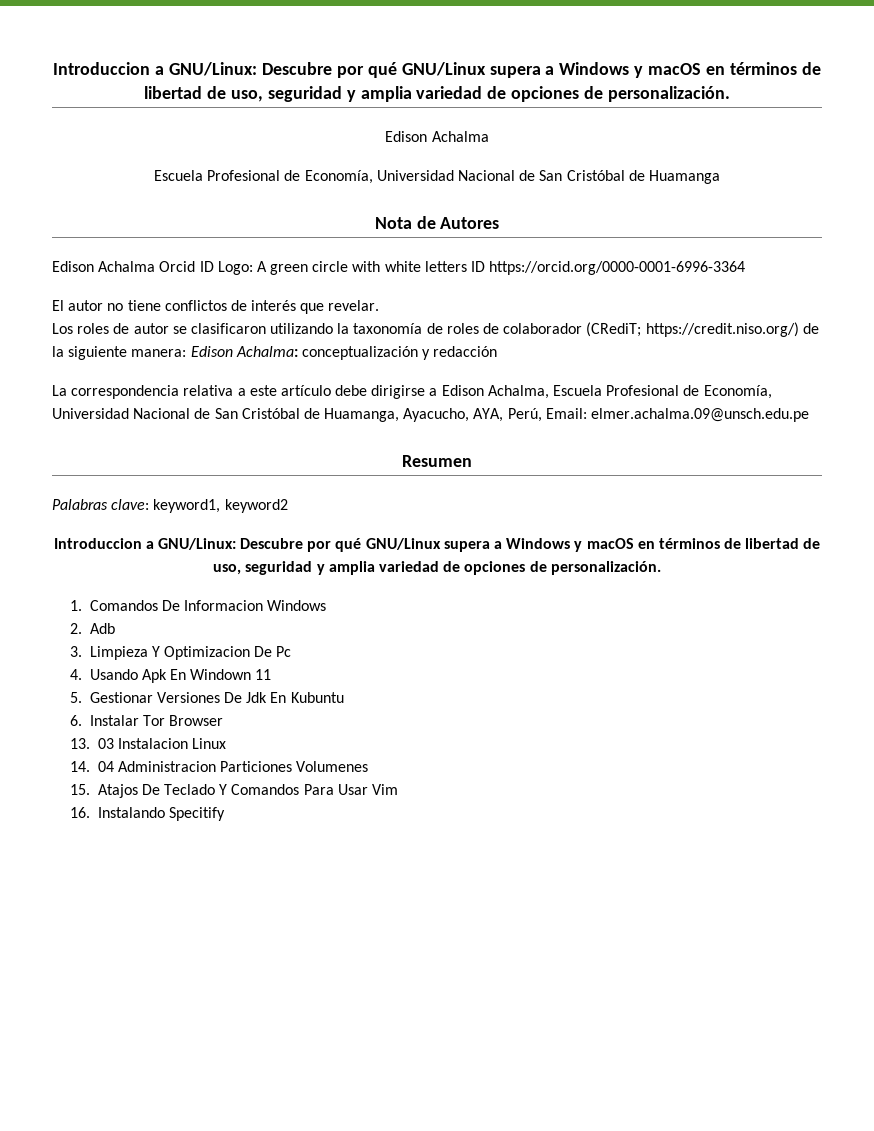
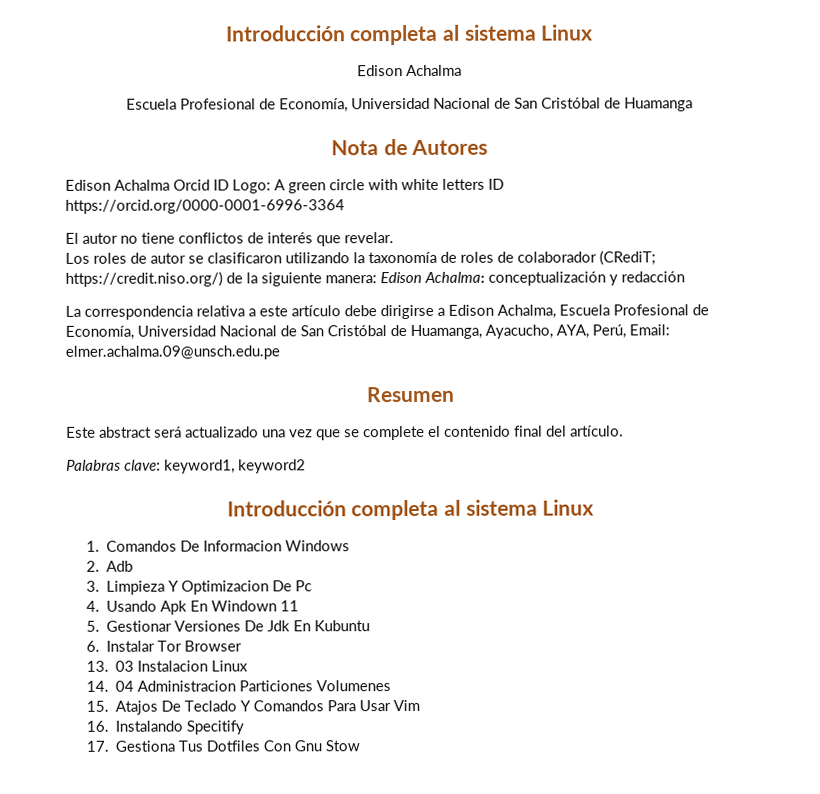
[53,62,821,78] [144,86,730,102] Introduccion a GNU/Linux: Descubre por qué GNU/Linux supera a Windows y macOS en términos de libertad de uso, seguridad y amplia variedad de opciones de personalización. -> [225,24,594,46] Introducción completa al sistema Linux
[52,499,288,513] [53,538,821,552] [213,561,661,575] Palabras clave: keyword1, keyword2 // Introduccion a GNU/Linux: Descubre por qué GNU/Linux supera a Windows y macOS en términos de libertad de uso, seguridad y amplia variedad de opciones de personalización. -> [66,425,624,441] [66,459,306,474] [226,499,595,521] Este abstract será actualizado una vez que se complete el contenido final del artículo. // Palabras clave: keyword1, keyword2 // Introducción completa al sistema Linux
(225, 814) none -> [85,740,360,752] // 17. Gestiona Tus Dotfiles Con Gnu Stow

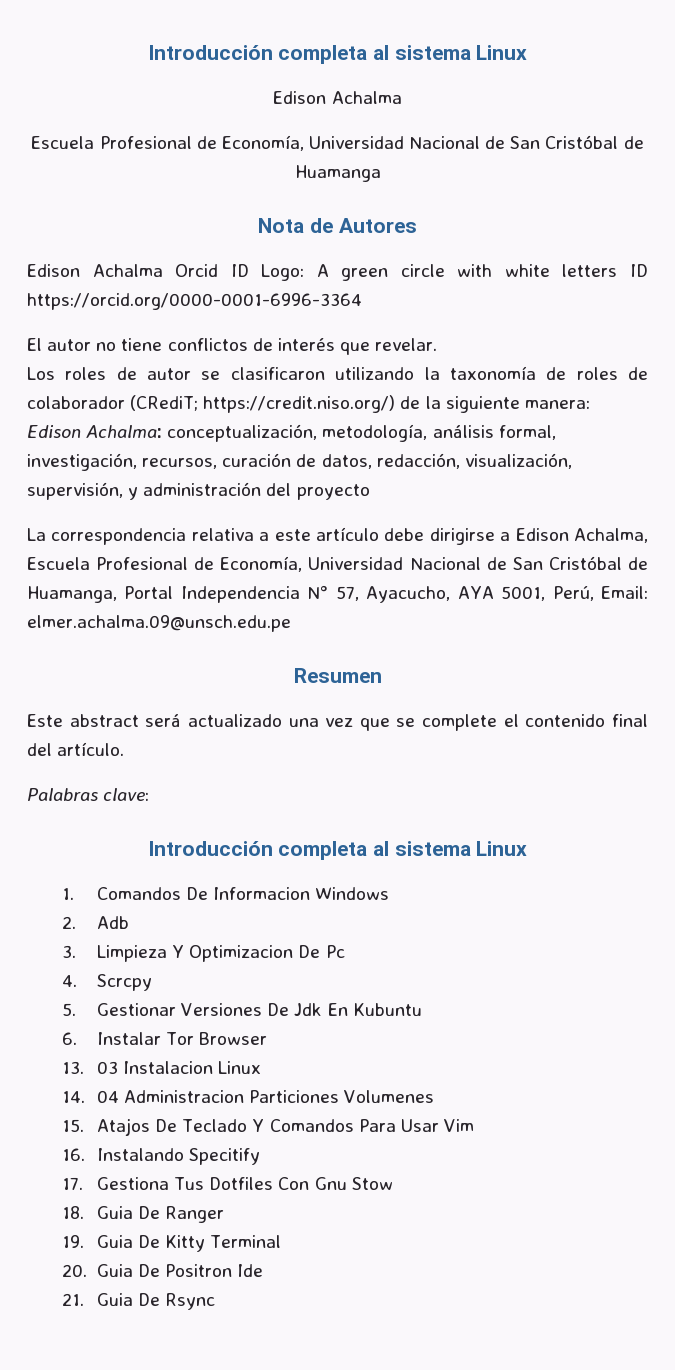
[488,271,685,286] conceptualización y redacción -> [167,424,556,442] [27,453,572,471] [27,482,370,500] conceptualización, metodología, análisis formal, investigación, recursos, curación de datos, redacción, visualización, supervisión, y administración del proyecto
[485,324,589,339] Ayacucho, AYA, -> [124,585,546,603] Portal Independencia N° 57, Ayacucho, AYA 5001,
[164,459,306,474] keyword1, keyword2 -> (150, 794) none
[105,600,299,615] Usando Apk En Windown 11 -> [97,974,153,991] Scrcpy
(360, 746) none -> [62,1206,225,1223] [62,1235,282,1252] [62,1264,264,1277] [62,1293,216,1310] // 18. Guia De Ranger // 19. Guia De Kitty Terminal // 20. Guia De Positron Ide // 21. Guia De Rsync

